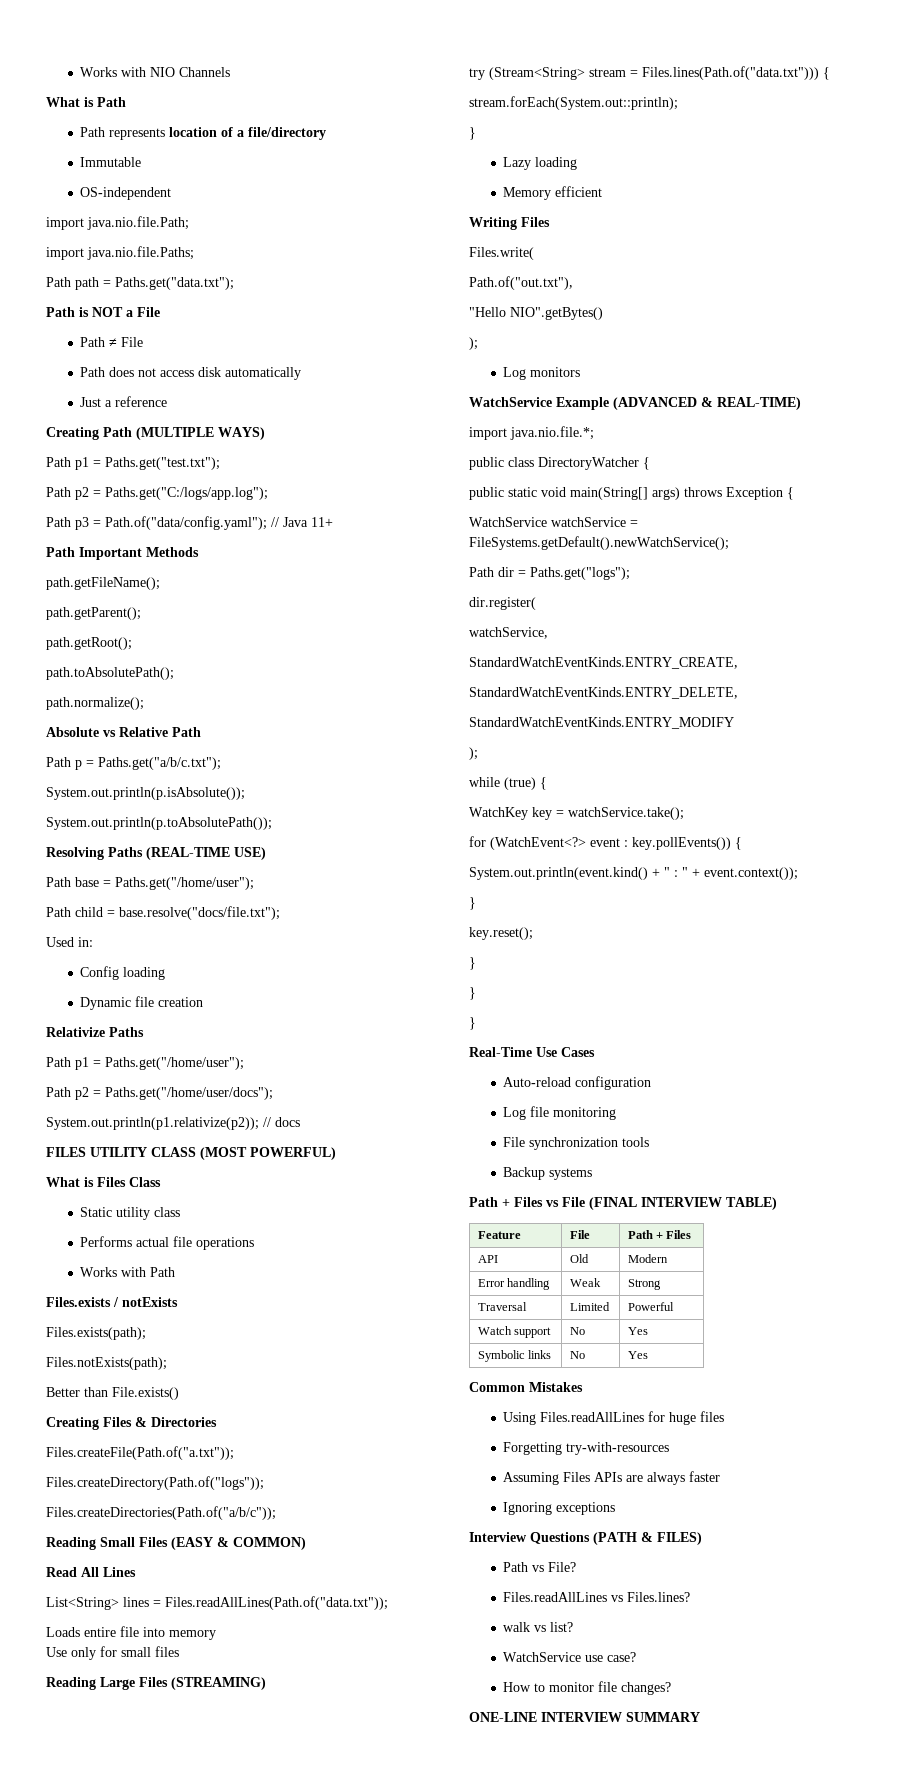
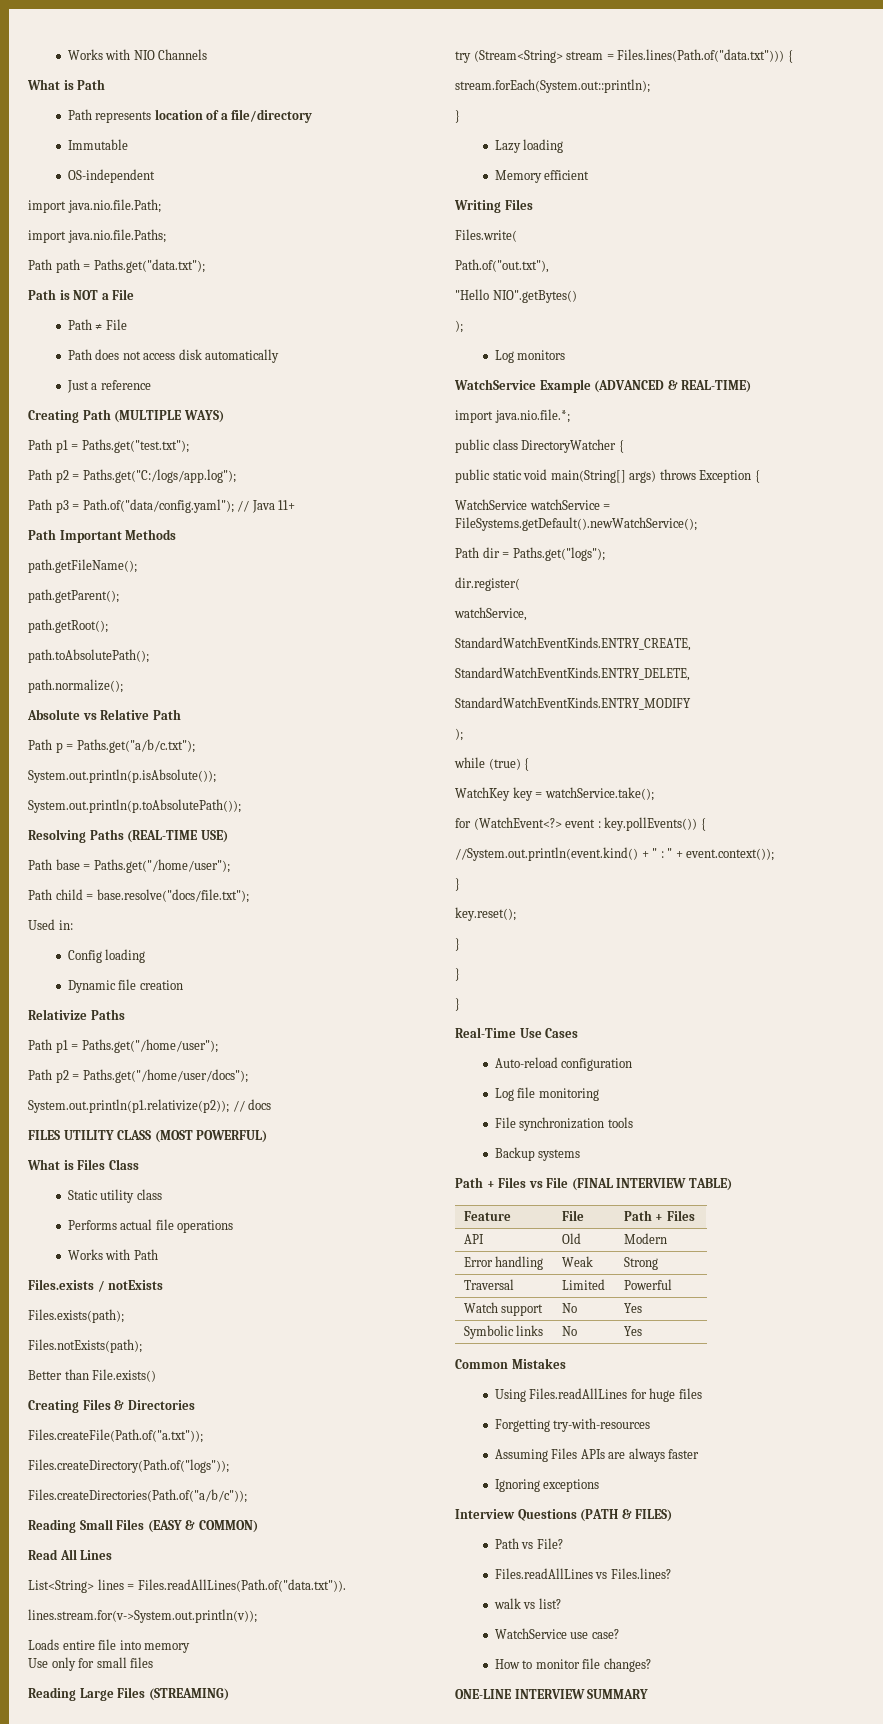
[165,1596,388,1610] Files.readAllLines(Path.of("data.txt")); -> [137,1579,346,1592] [28,1609,257,1623] Files.readAllLines(Path.of("data.txt")). // lines.stream.for(v->System.out.println(v));
[469,867,648,880] System.out.println(event.kind() -> [455,847,638,861] //System.out.println(event.kind()

